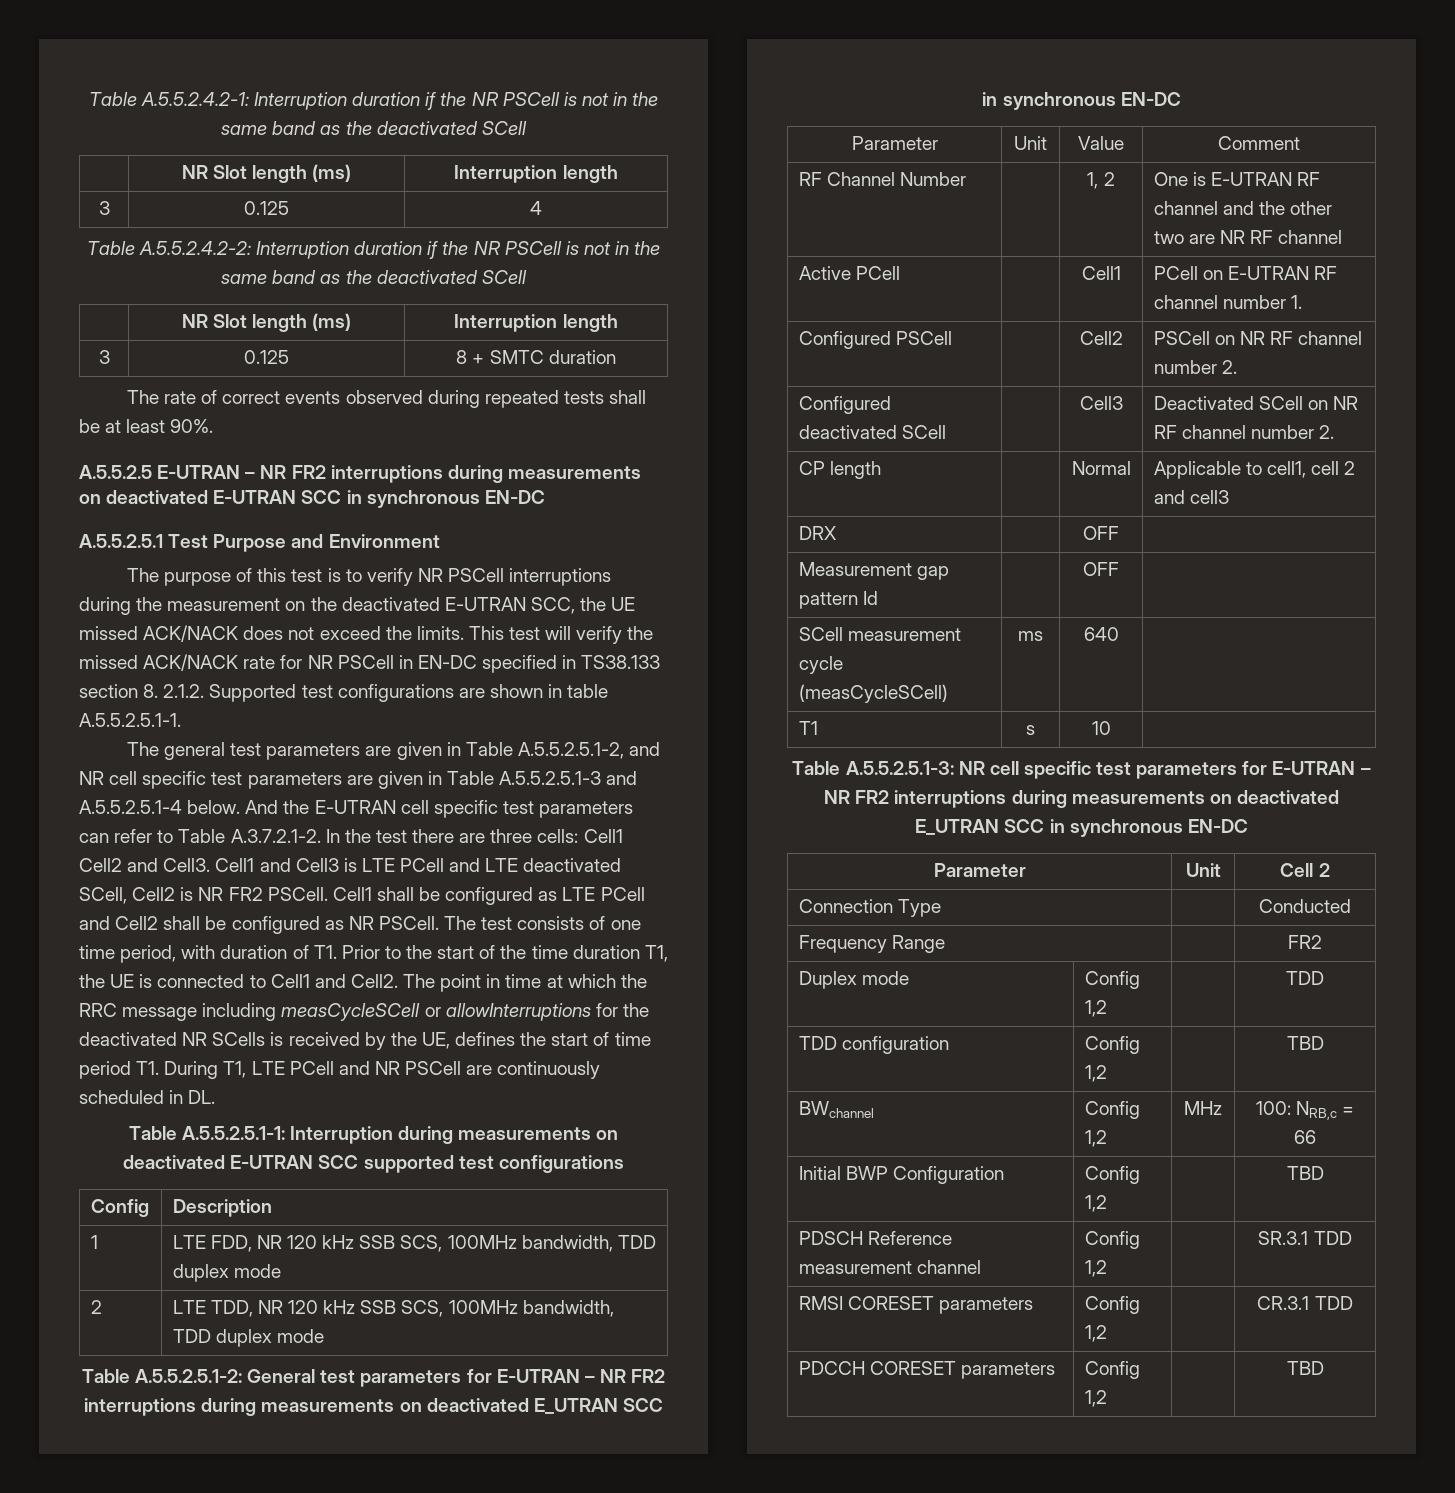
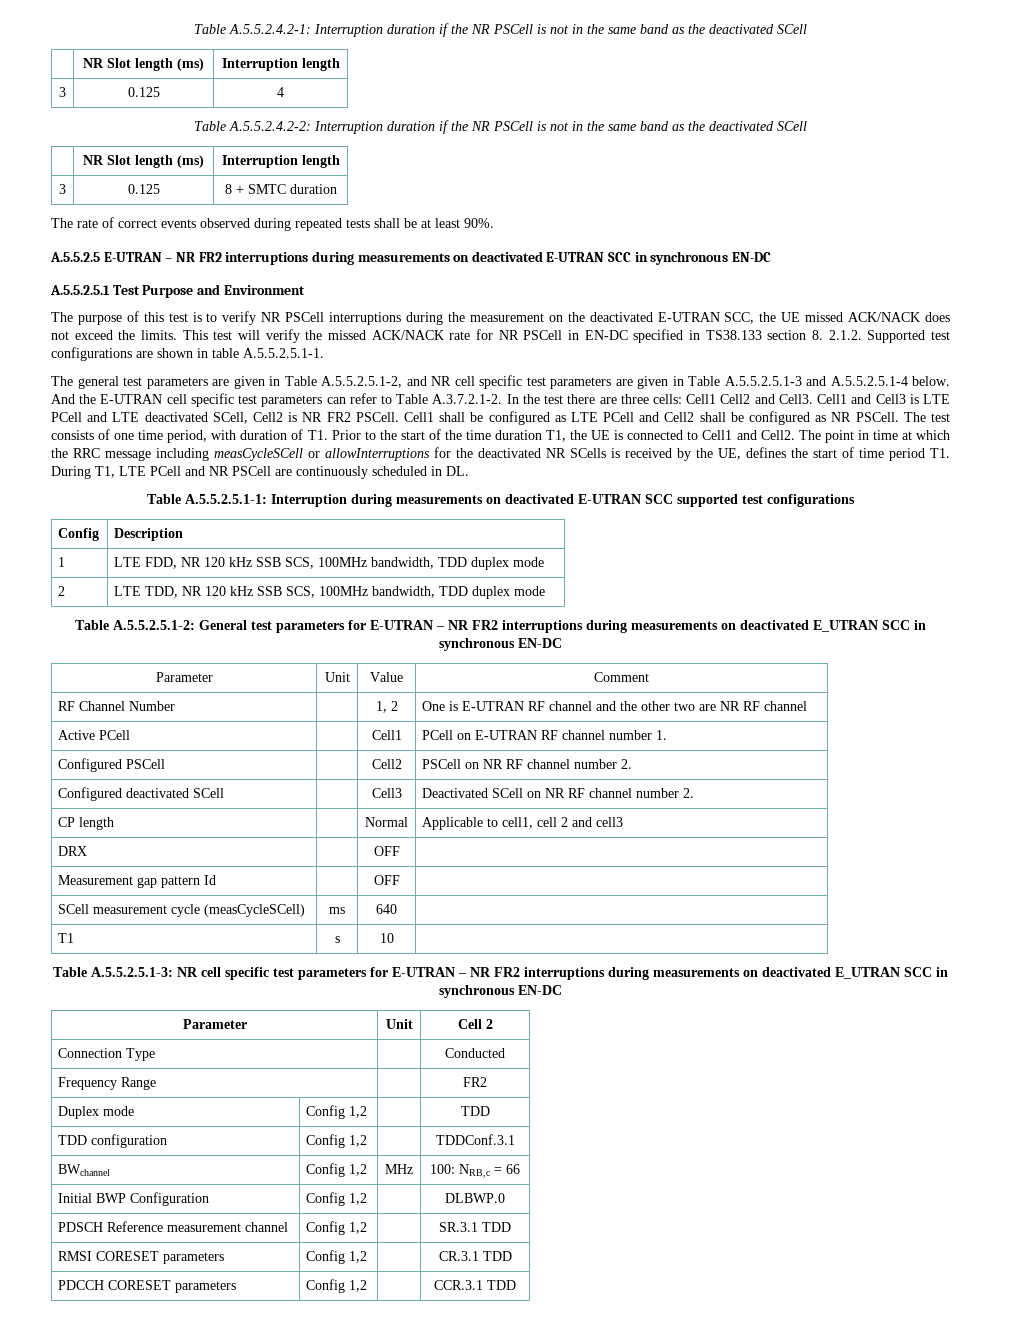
[1286,1036,1324,1050] TBD -> [435,1134,515,1145] TDDConf.3.1
[1286,1166,1324,1180] TBD -> [445,1193,505,1203] DLBWP.0
[1286,1361,1324,1375] TBD -> [434,1280,516,1290] CCR.3.1 TDD

